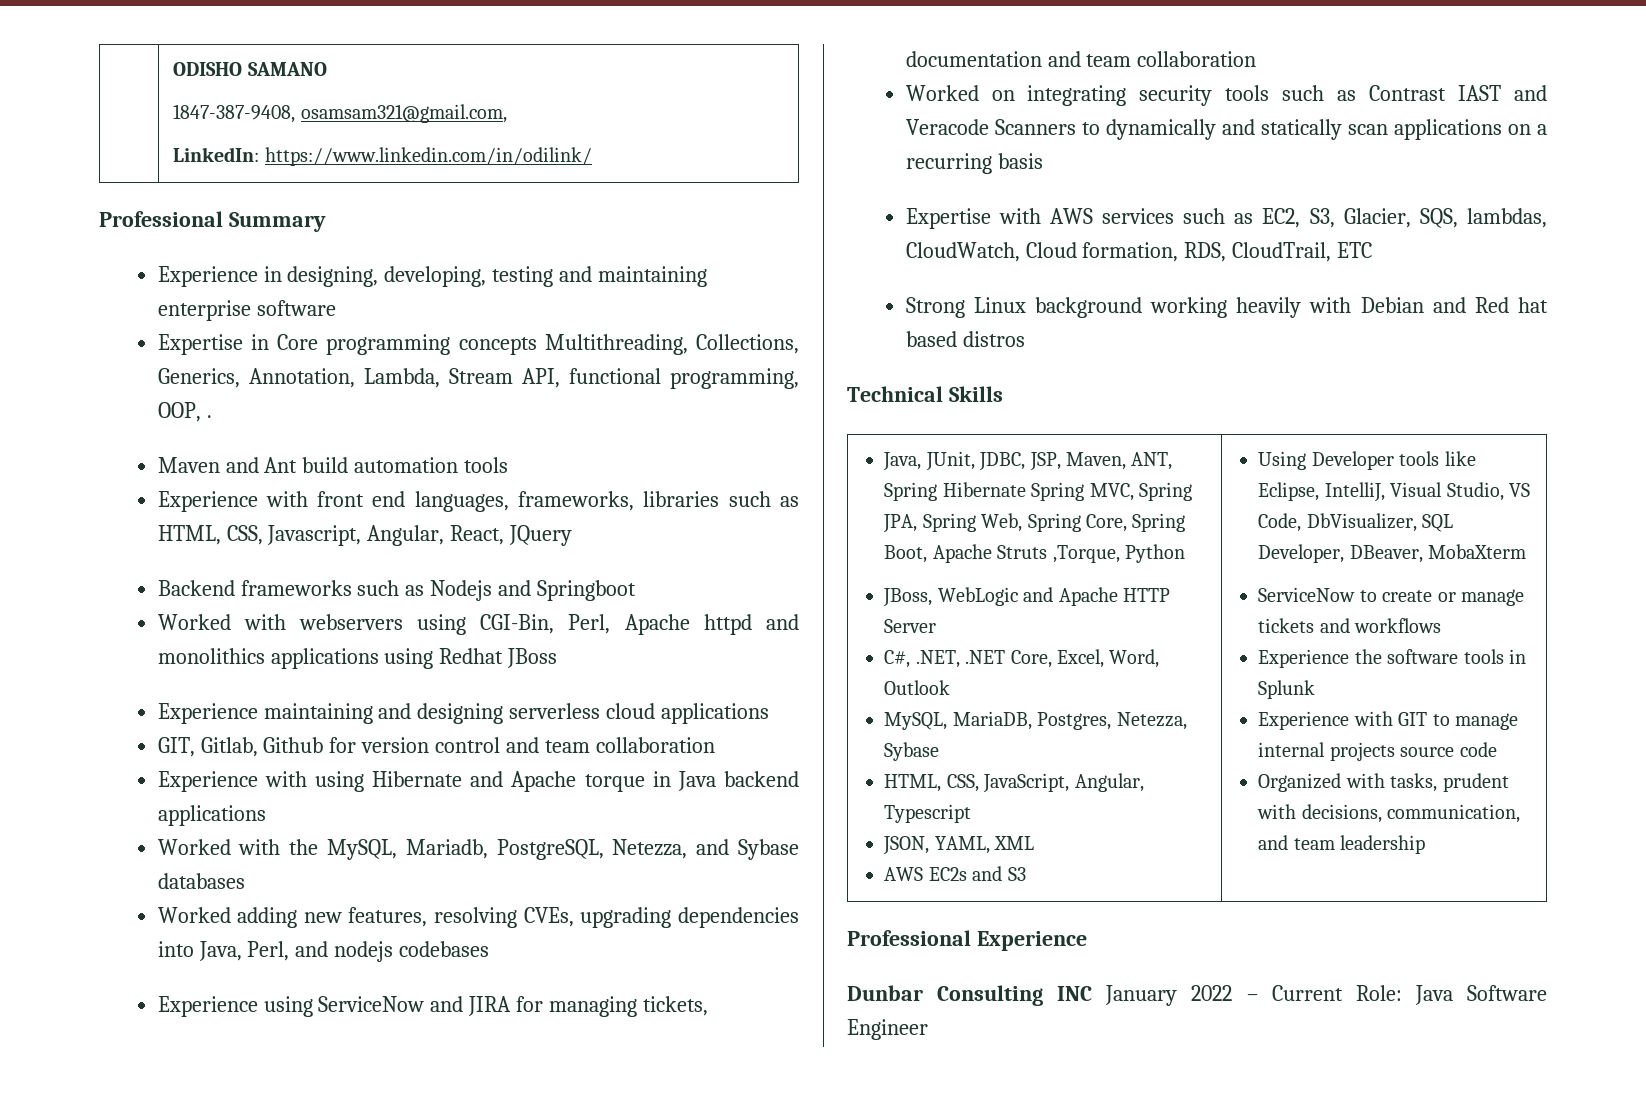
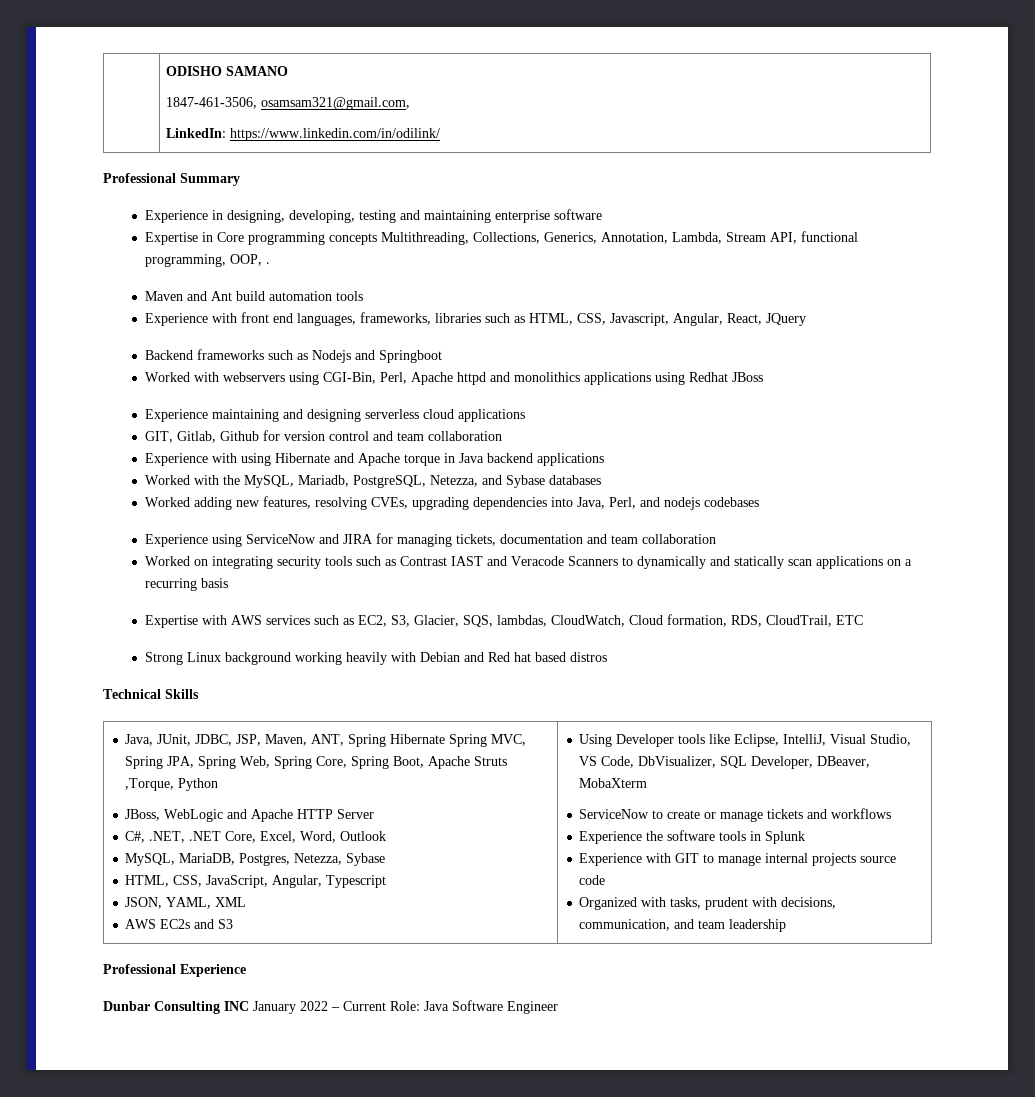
[173,104,296,123] 1847-387-9408, -> [166,97,258,109] 1847-461-3506,

